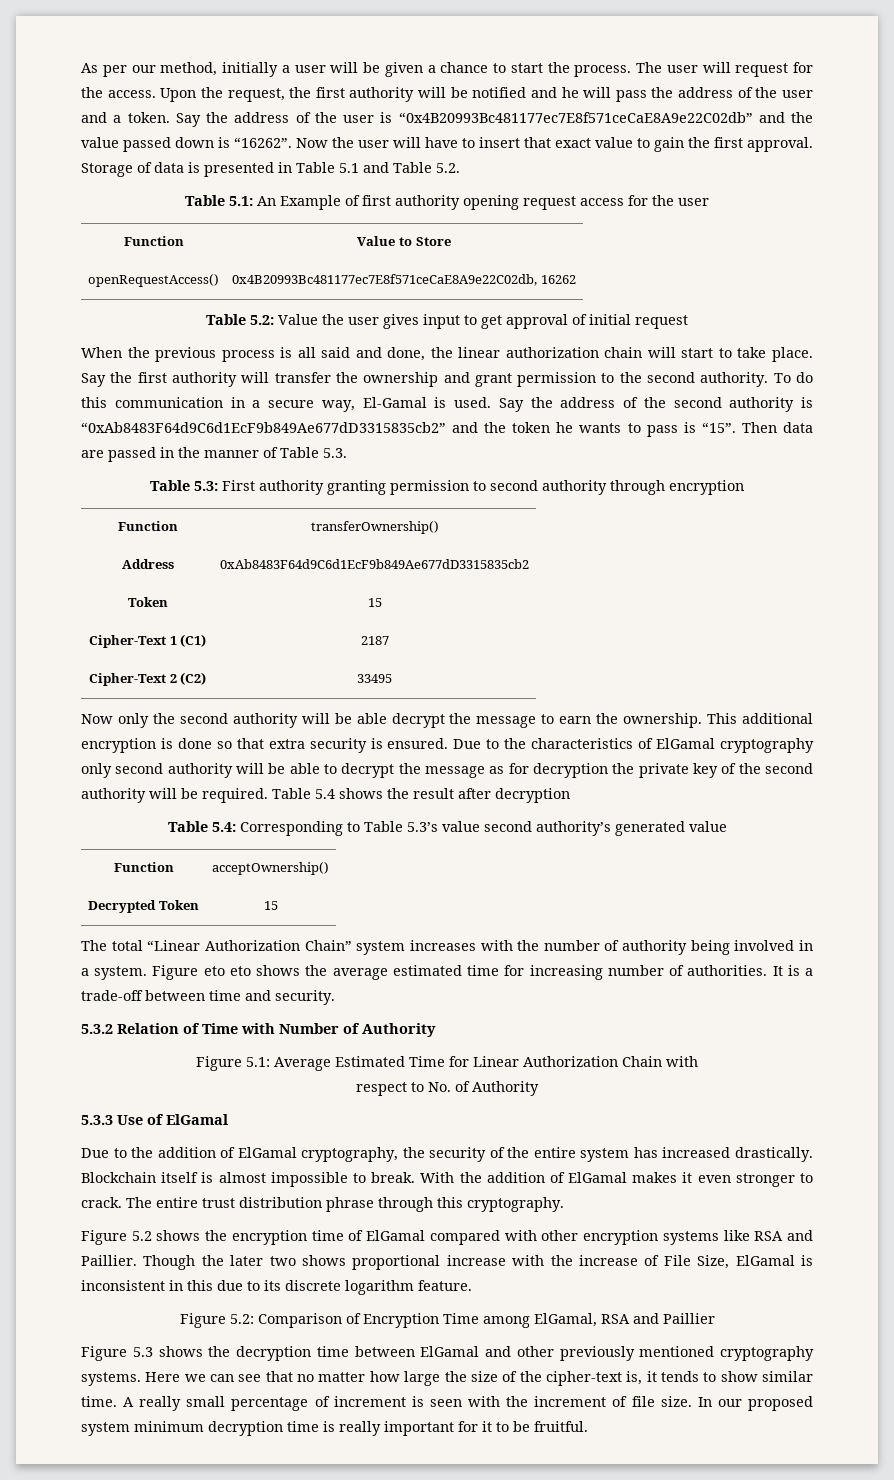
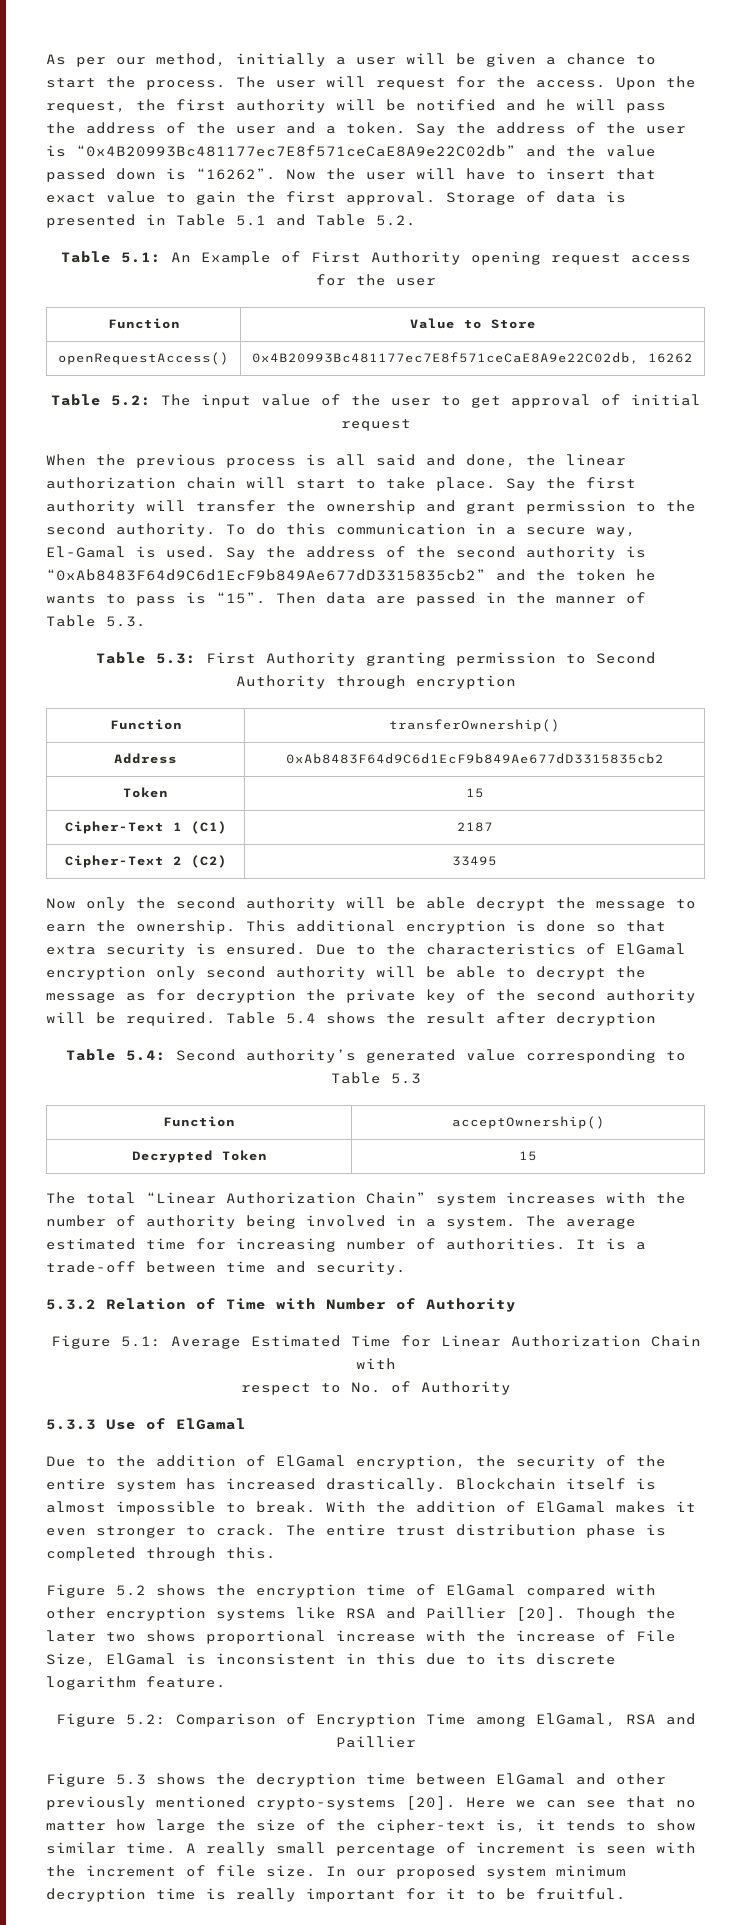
[362,195,460,210] first authority -> [310,251,461,265] First Authority
[278,314,460,329] Value the user gives input -> [160,394,431,408] The input value of the user
[259,480,324,495] authority -> [265,652,356,666] Authority
[490,480,607,495] second authority -> [595,652,656,664] [235,675,326,689] Second Authority
[719,738,814,753] cryptography -> [46,966,146,980] encryption
[239,821,532,836] Corresponding to Table 5.3’s value second -> [175,1049,236,1061] Second
(727, 826) none -> [525,1049,686,1063] [330,1072,421,1084] corresponding to Table 5.3
[152,965,328,980] Figure eto eto shows the -> [526,1215,556,1227] The
[301,1147,399,1162] cryptography, -> [356,1455,466,1469] encryption,
[326,1197,564,1212] phrase through this cryptography. -> [586,1524,666,1538] [46,1547,276,1561] phase is completed through this.
[81,1255,137,1266] Paillier. -> [426,1607,566,1621] Paillier [20].
[720,1346,814,1361] [81,1372,141,1386] cryptography systems. -> [256,1796,456,1810] crypto-systems [20].

